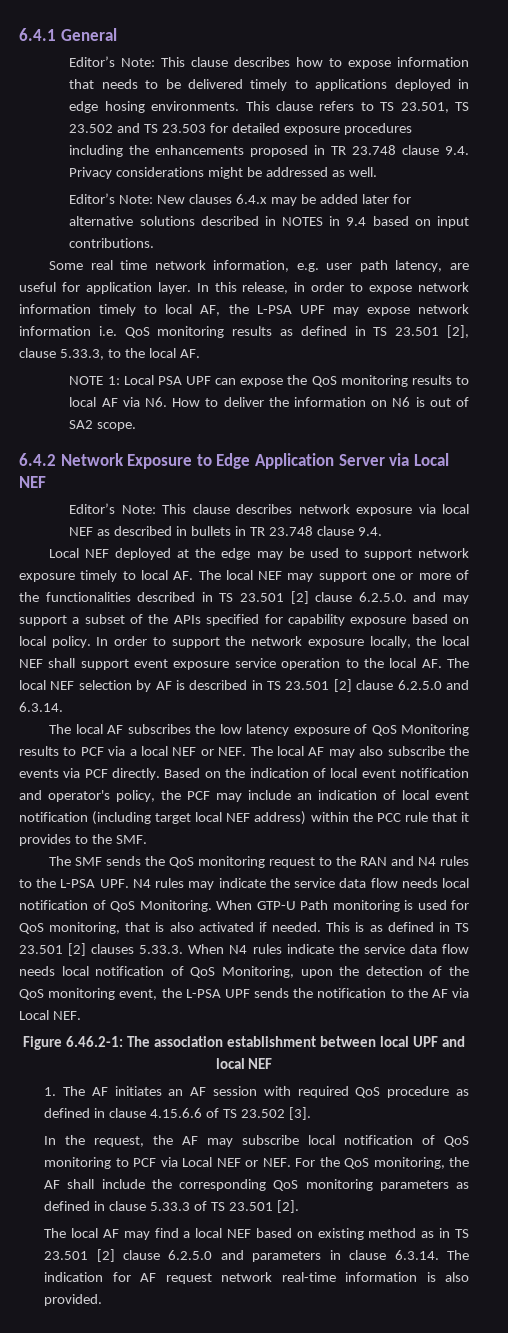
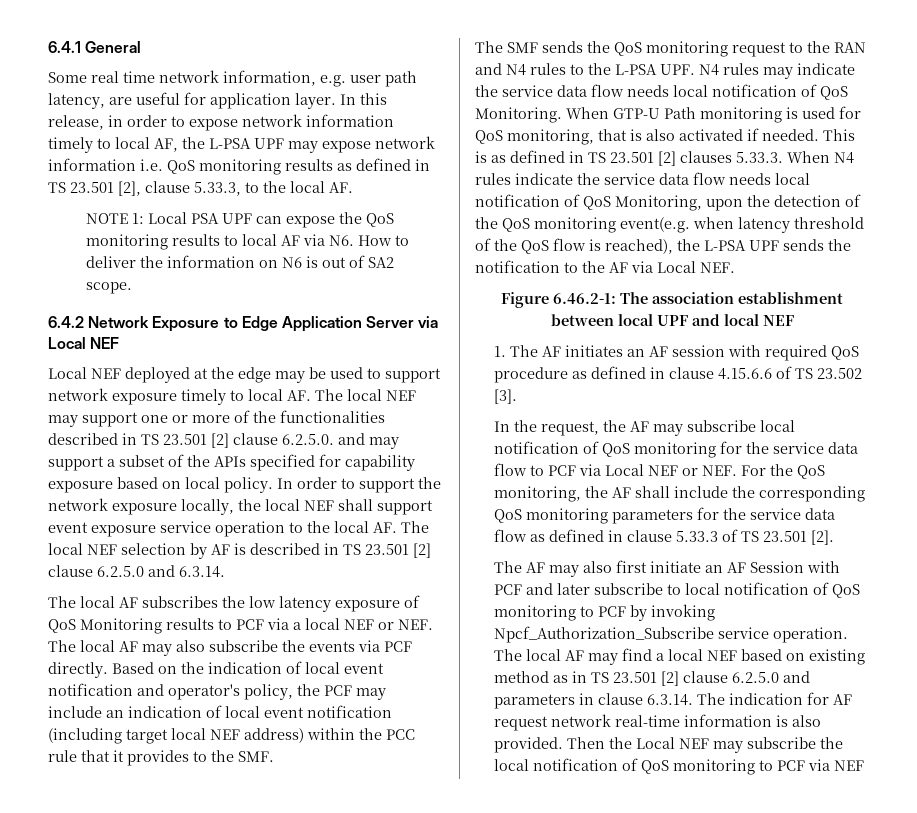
[69,56,470,69] [69,79,469,91] [69,101,469,113] [69,123,412,135] [69,145,470,157] [69,167,377,179] [69,193,411,206] [69,216,469,228] [69,238,155,248] // Editor’s Note: This clause describes how to expose information that needs to be delivered timely to applications deployed in edge hosing environments. This clause refers to TS 23.501, TS 23.502 and TS 23.503 for detailed exposure procedures including the enhancements proposed in TR 23.748 clause 9.4. Privacy considerations might be addressed as well. // Editor’s Note: New clauses 6.4.x may be added later for alternative solutions described in NOTES in 9.4 based on input contributions. -> (142, 47) none
[69,503,470,516] [69,526,382,536] // Editor’s Note: This clause describes network exposure via local NEF as described in bullets in TR 23.748 clause 9.4. -> (120, 343) none
[119,989,158,1000] event, -> [620,217,864,233] [475,238,673,254] event(e.g. when latency threshold of the QoS flow is reached),
(112, 1163) none -> [720,441,859,454] [494,463,528,476] for the service data flow
(449, 1185) none -> [697,507,836,520] [494,529,528,542] for the service data flow
(67, 1233) none -> [526,560,841,577] [494,582,861,598] [494,604,716,621] [494,626,849,643] [494,649,523,661] AF may also first initiate an AF Session with PCF and later subscribe to local notification of QoS monitoring to PCF by invoking Npcf_Authorization_Subscribe service operation. The
(103, 1300) none -> [567,737,844,753] [494,758,865,775] Then the Local NEF may subscribe the local notification of QoS monitoring to PCF via NEF

